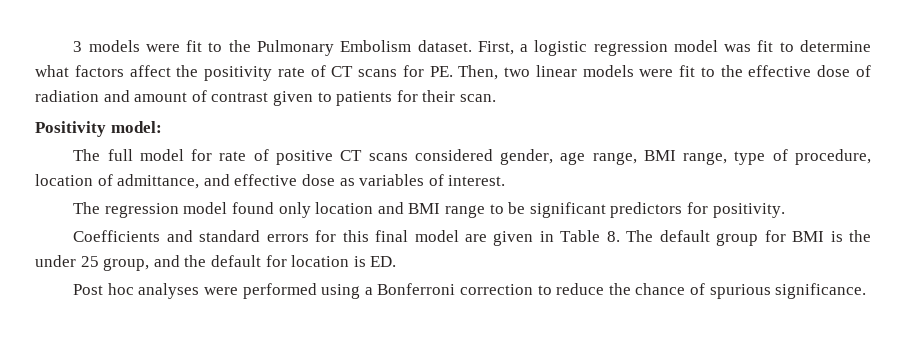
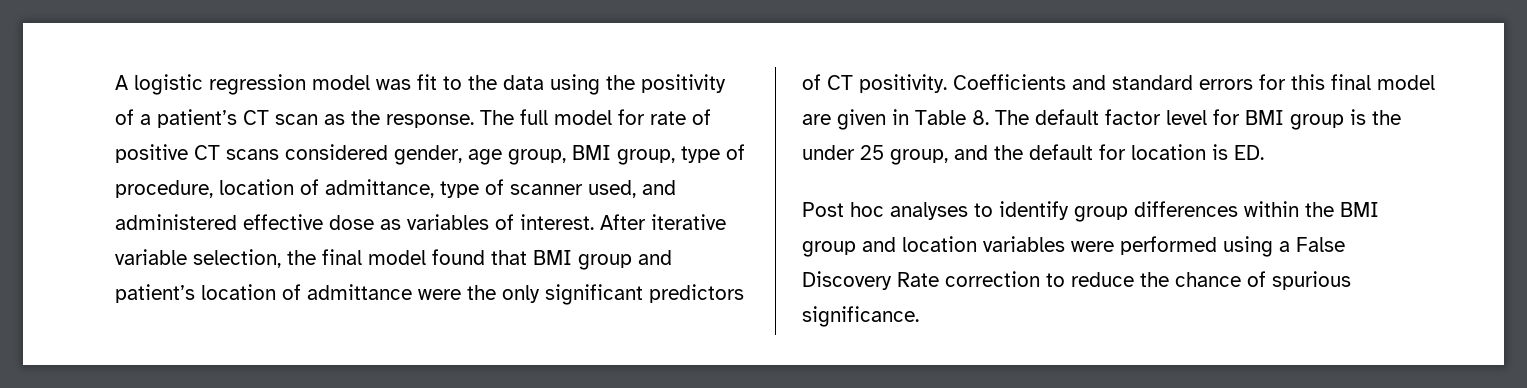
[73,40,529,56] 3 models were fit to the Pulmonary Embolism dataset. First, a -> [115,75,128,90] A
[800,40,872,52] [35,65,872,81] [35,90,496,106] [35,121,162,137] determine what factors affect the positivity rate of CT scans for PE. Then, two linear models were fit to the effective dose of radiation and amount of contrast given to patients for their scan. // Positivity model: // -> [468,74,726,95] [115,109,474,128] the data using the positivity of a patient’s CT scan as the response.
[592,150,728,165] range, BMI range, -> [508,145,675,165] group, BMI group,
[203,174,230,186] and -> [440,179,676,198] [115,214,237,230] type of scanner used, and administered
[73,202,708,218] // The regression model found only location and BMI range to be significant predictors for -> [600,214,726,230] [115,249,672,270] [115,284,744,305] [802,74,853,90] After iterative variable selection, the final model found that BMI group and patient’s location of admittance were the only significant predictors of CT
(785, 210) // -> (947, 83) none
[716,233,759,246] group -> [1105,109,1207,125] factor level
(825, 236) none -> [1290,114,1344,130] group
(200, 291) none -> [974,201,1379,222] [802,236,1065,257] to identify group differences within the BMI group and location variables
[377,283,456,295] Bonferroni -> [1296,237,1345,252] [802,271,939,290] False Discovery Rate

